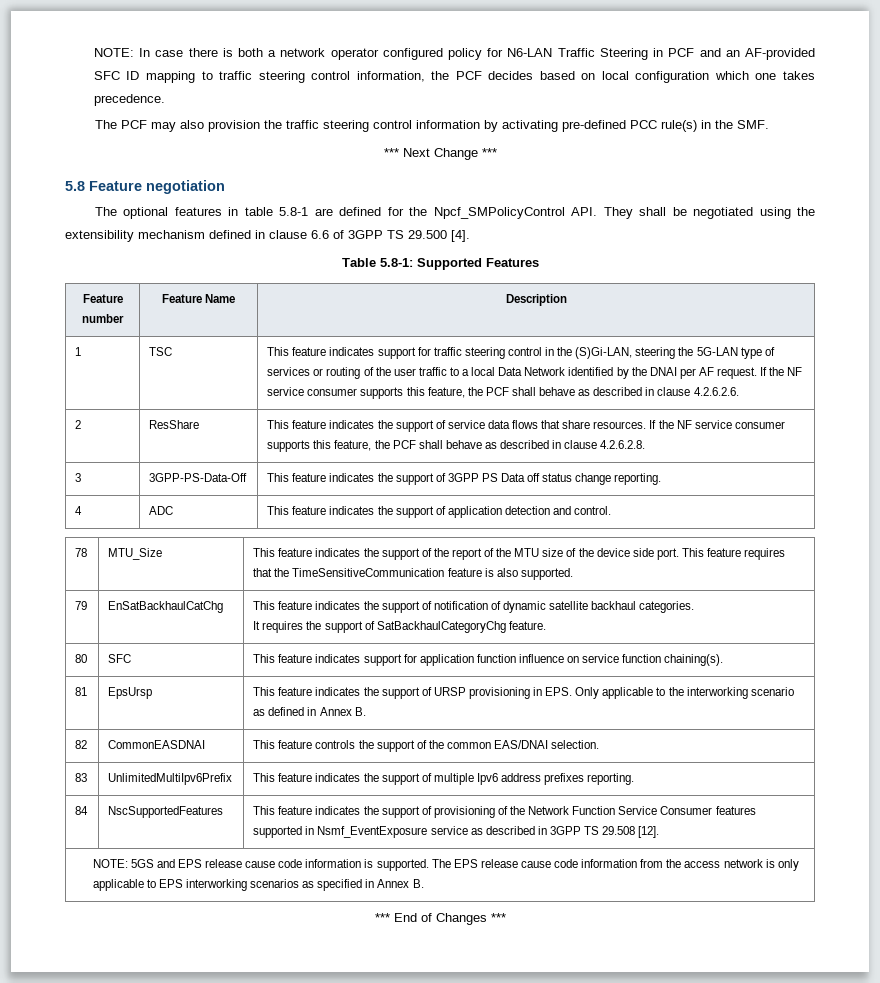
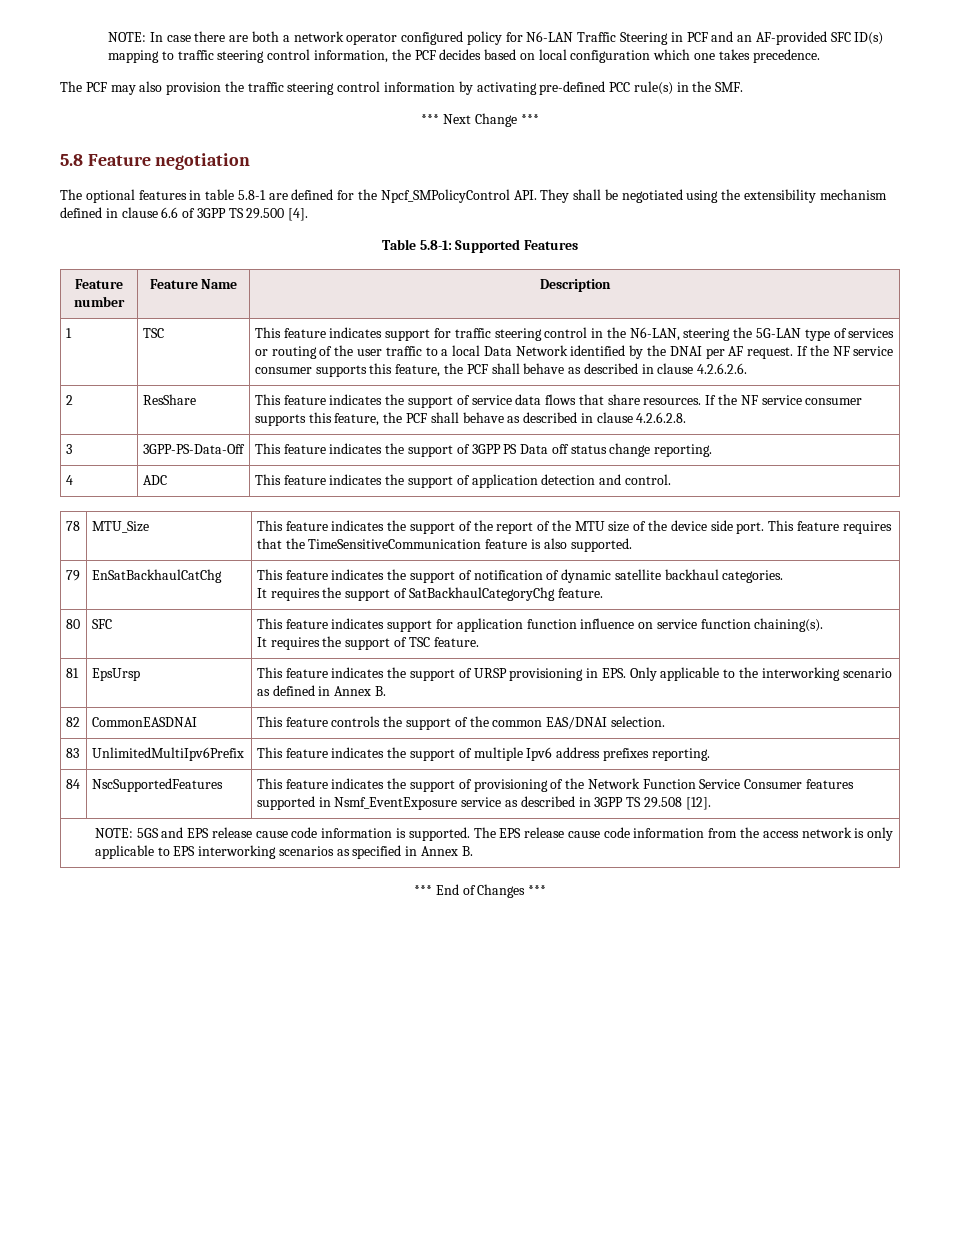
[222,48,233,57] is -> [229,35,249,42] are
[126,71,140,80] ID -> [854,32,884,45] ID(s)
[575,347,633,359] (S)Gi-LAN, -> [629,327,680,341] N6-LAN,
(724, 660) none -> [256,636,479,650] // It requires the support of TSC feature.

